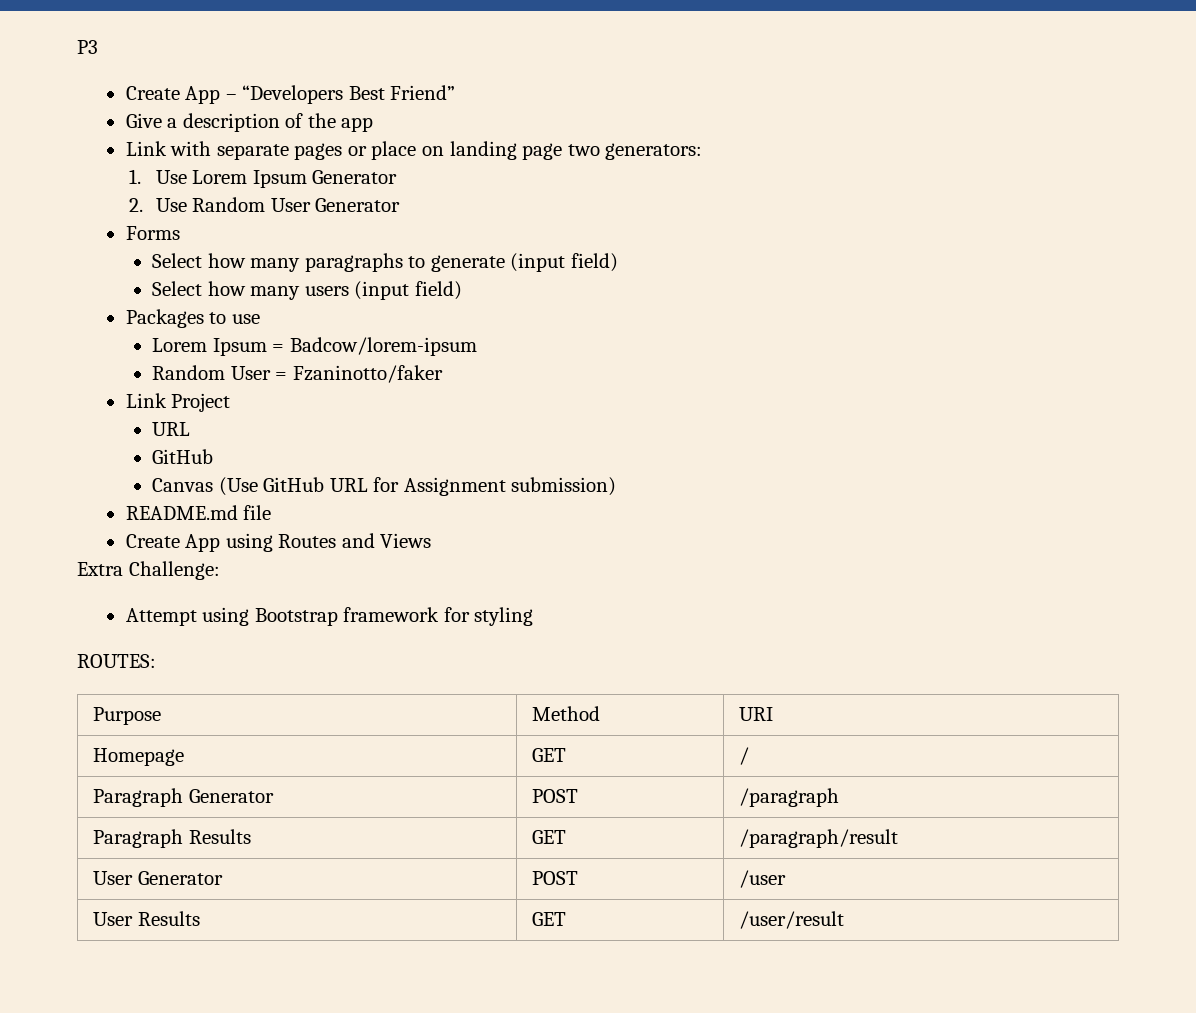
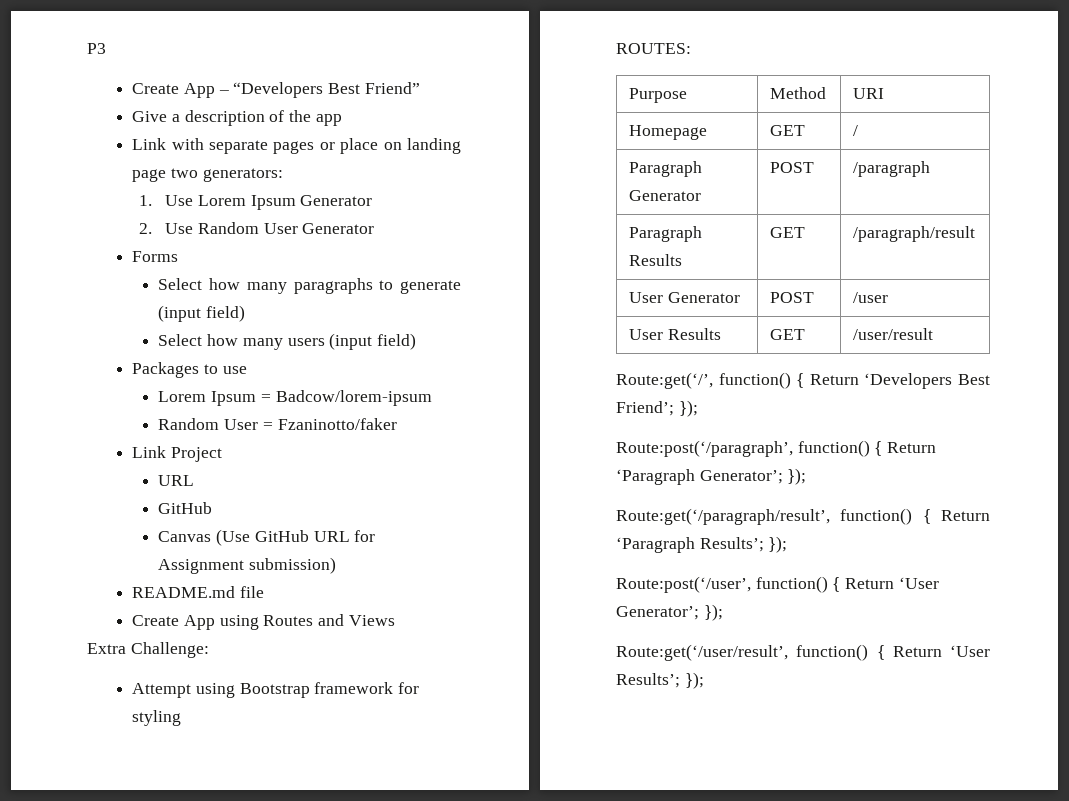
(845, 920) none -> [616,372,990,389] [616,400,698,417] [616,440,937,457] [616,468,807,485] [616,508,990,525] [616,536,788,553] [616,576,939,593] [616,604,723,621] [616,644,990,661] [616,672,704,689] // Route:get(‘/’, function() { Return ‘Developers Best Friend’; }); // Route:post(‘/paragraph’, function() { Return ‘Paragraph Generator’; }); // Route:get(‘/paragraph/result’, function() { Return ‘Paragraph Results’; }); // Route:post(‘/user’, function() { Return ‘User Generator’; }); // Route:get(‘/user/result’, function() { Return ‘User Results’; });

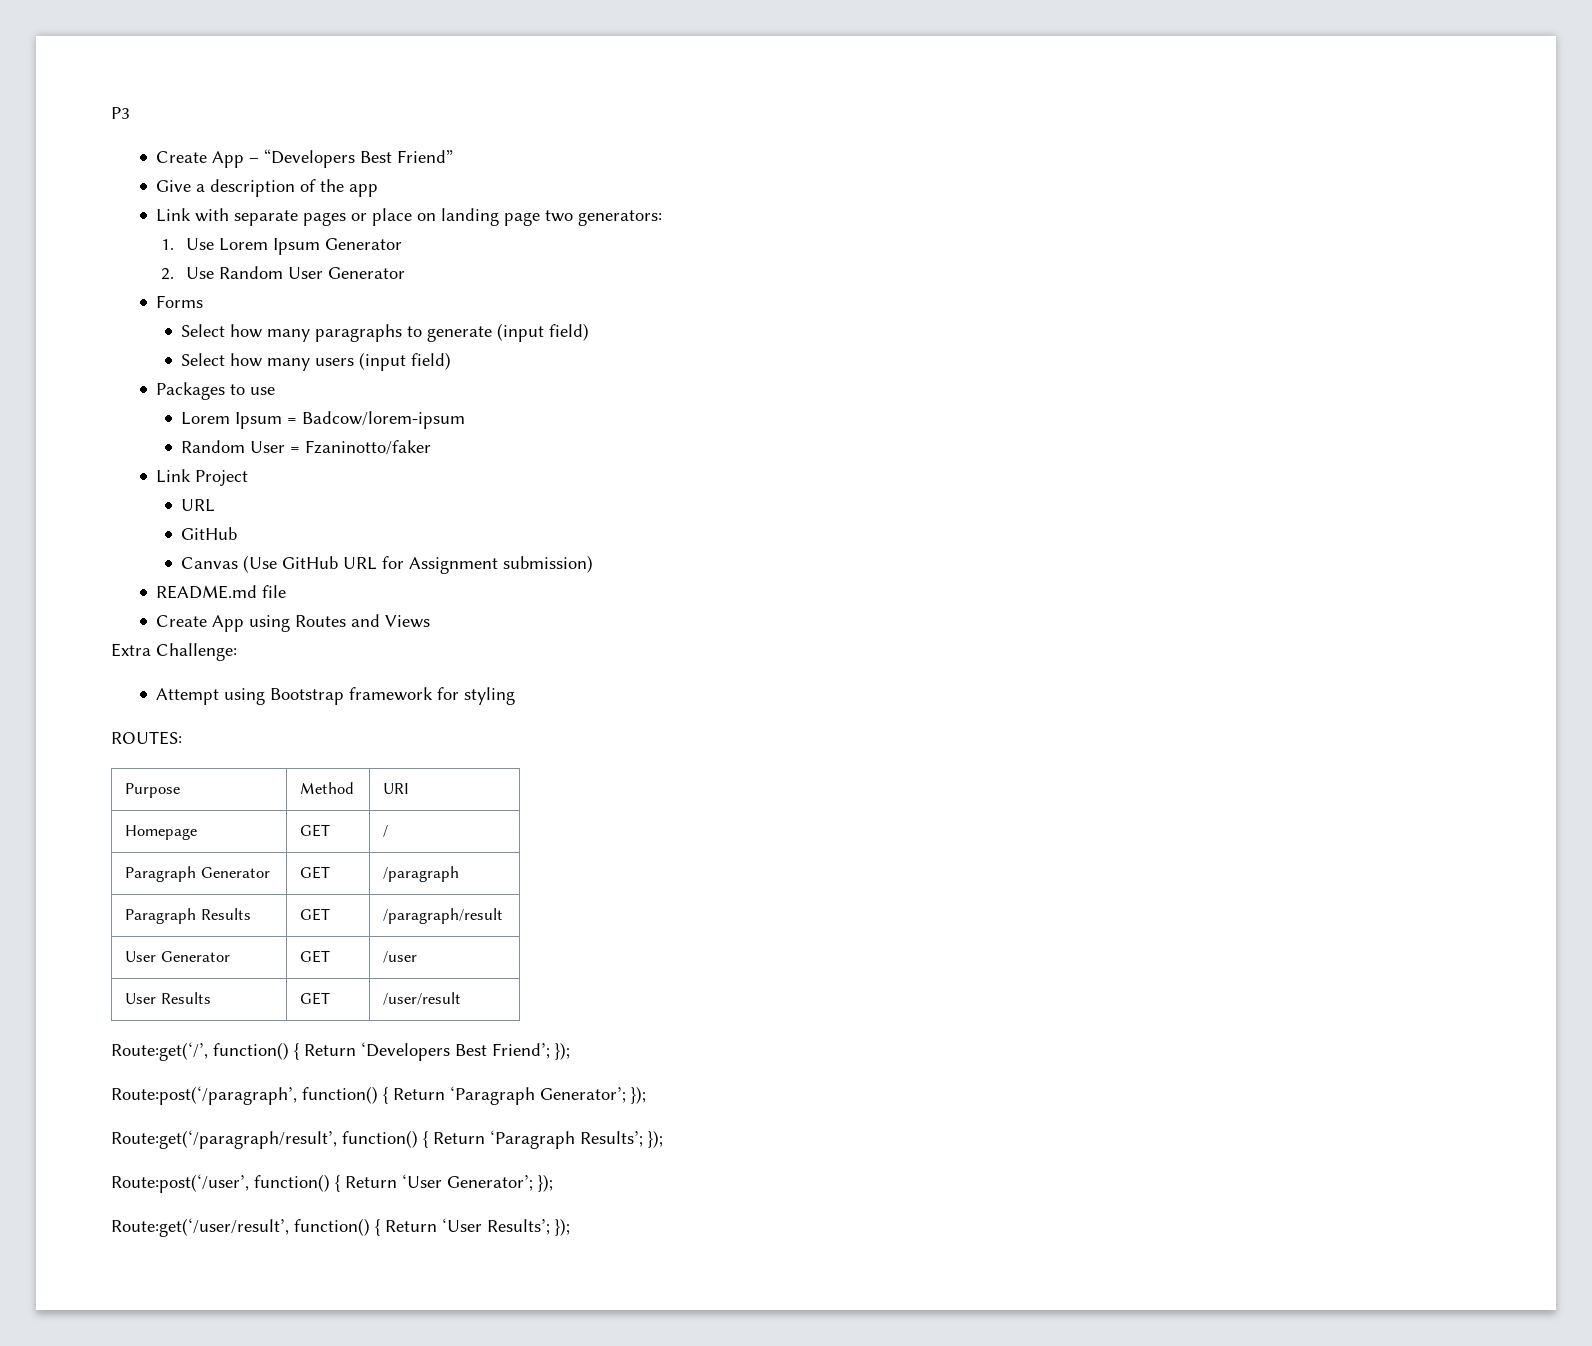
[769,162,814,173] POST -> [300,866,331,879] GET
[769,292,814,303] POST -> [300,950,331,963] GET

